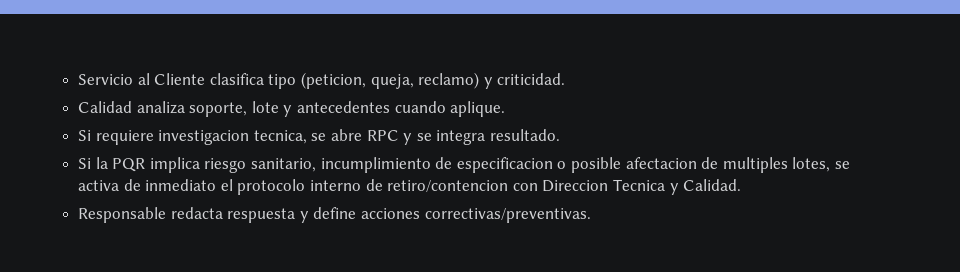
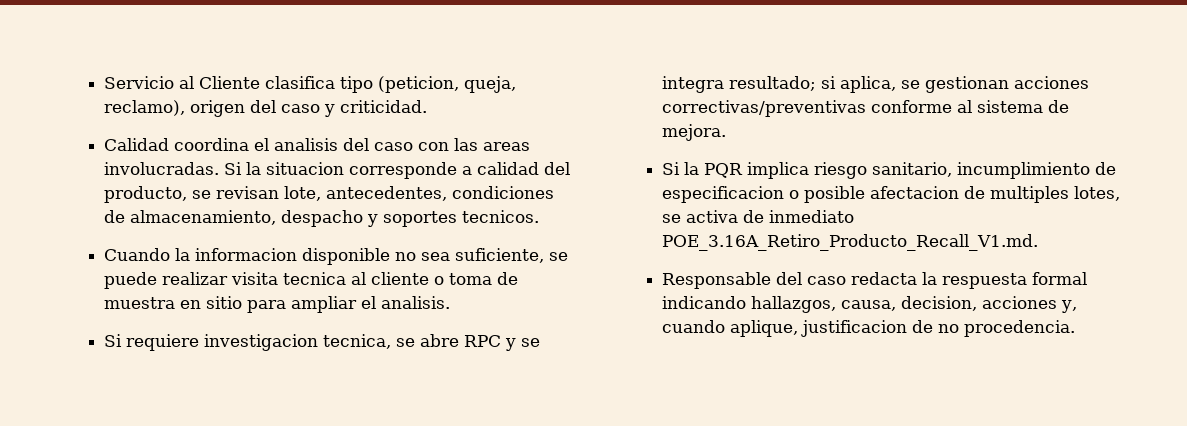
[418,72,480,89] reclamo) -> [103,100,320,117] reclamo), origen del caso
[136,101,506,117] analiza soporte, lote y antecedentes cuando aplique. -> [173,138,530,151] [103,162,570,179] [103,186,554,203] [103,210,539,227] [103,248,568,265] [103,272,518,289] [103,296,450,313] coordina el analisis del caso con las areas involucradas. Si la situacion corresponde a calidad del producto, se revisan lote, antecedentes, condiciones de almacenamiento, despacho y soportes tecnicos. // Cuando la informacion disponible no sea suficiente, se puede realizar visita tecnica al cliente o toma de muestra en sitio para ampliar el analisis.
[489,129,560,141] resultado. -> [728,76,1089,93] [661,100,1069,117] [661,124,726,141] resultado; si aplica, se gestionan acciones correctivas/preventivas conforme al sistema de mejora.
[220,179,742,195] [78,207,591,223] el protocolo interno de retiro/contencion con Direccion Tecnica y Calidad. // Responsable redacta respuesta y define acciones correctivas/preventivas. -> [661,234,1038,251] [661,272,1087,289] [661,296,1077,313] [661,320,1075,337] POE_3.16A_Retiro_Producto_Recall_V1.md. // Responsable del caso redacta la respuesta formal indicando hallazgos, causa, decision, acciones y, cuando aplique, justificacion de no procedencia.

